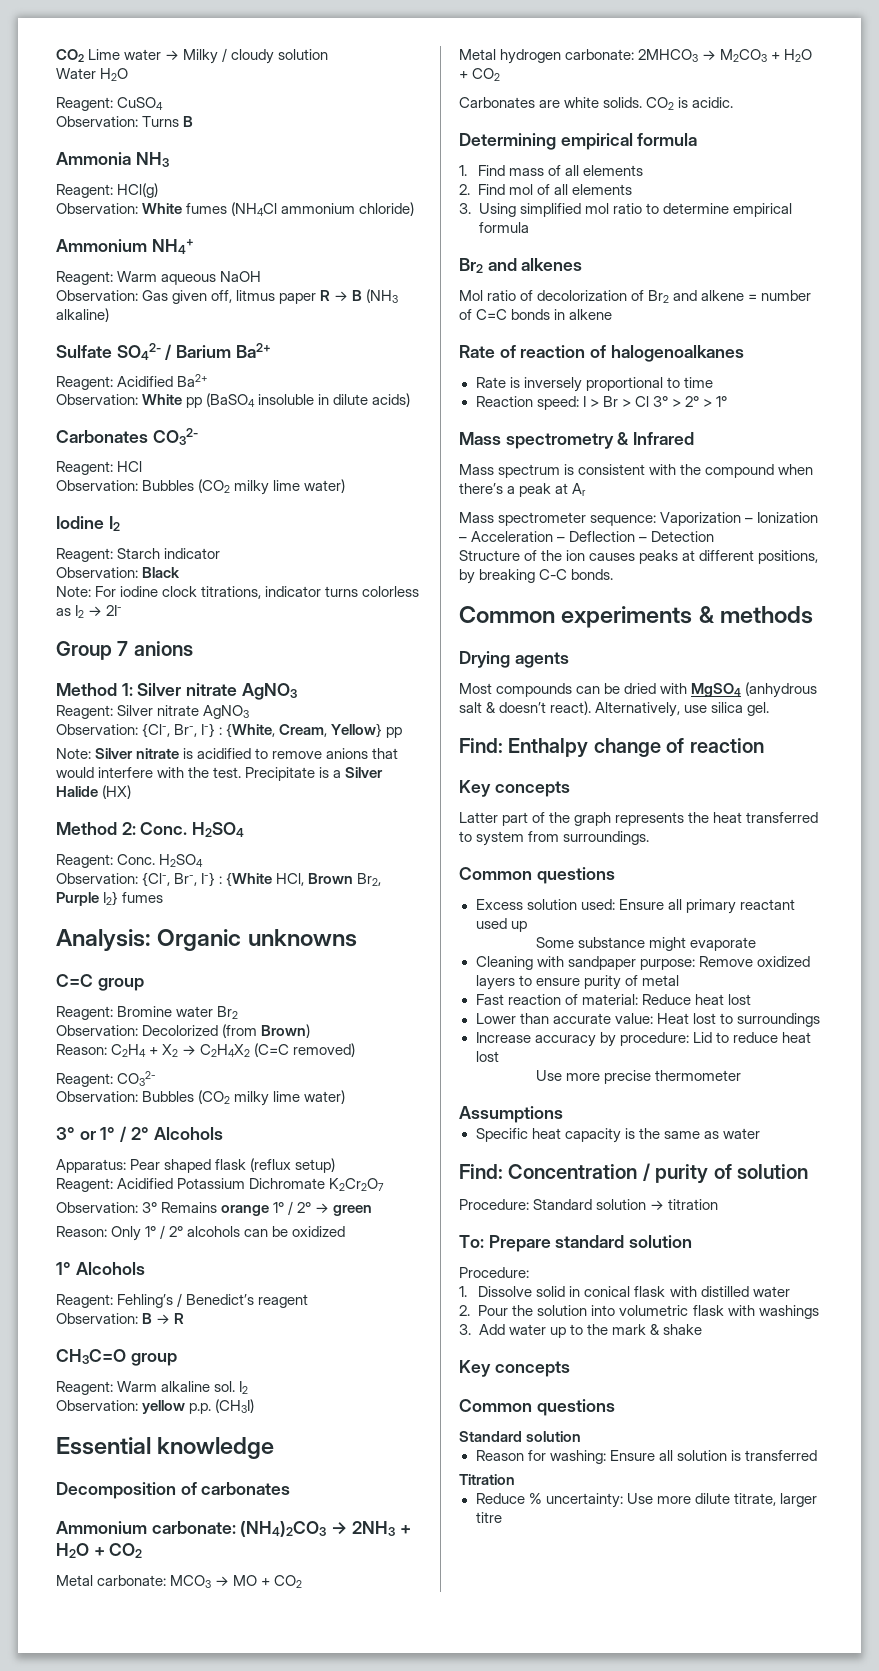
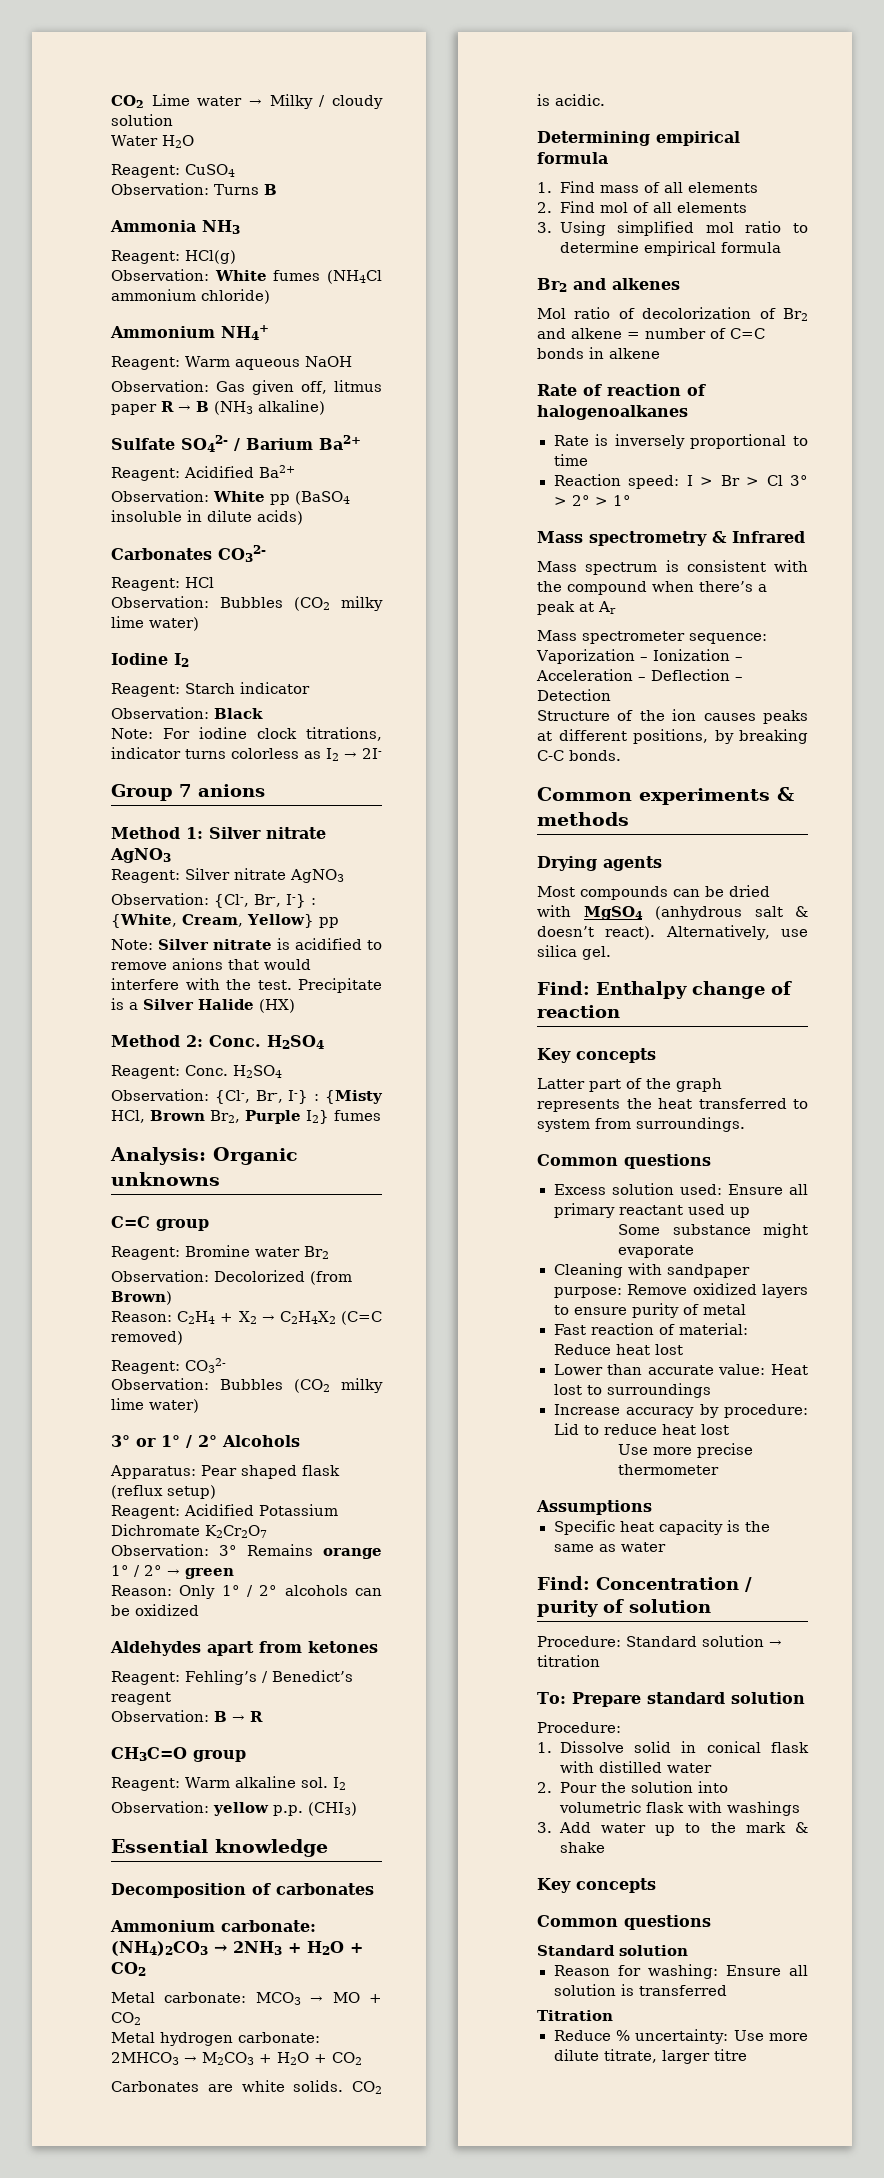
[226,872,273,887] {White -> [325,1090,384,1104] {Misty
[56,1262,145,1275] 1° Alcohols -> [110,1641,378,1656] Aldehydes apart from ketones
[215,1399,255,1413] (CH3I) -> [308,1802,357,1816] (CHI3)

